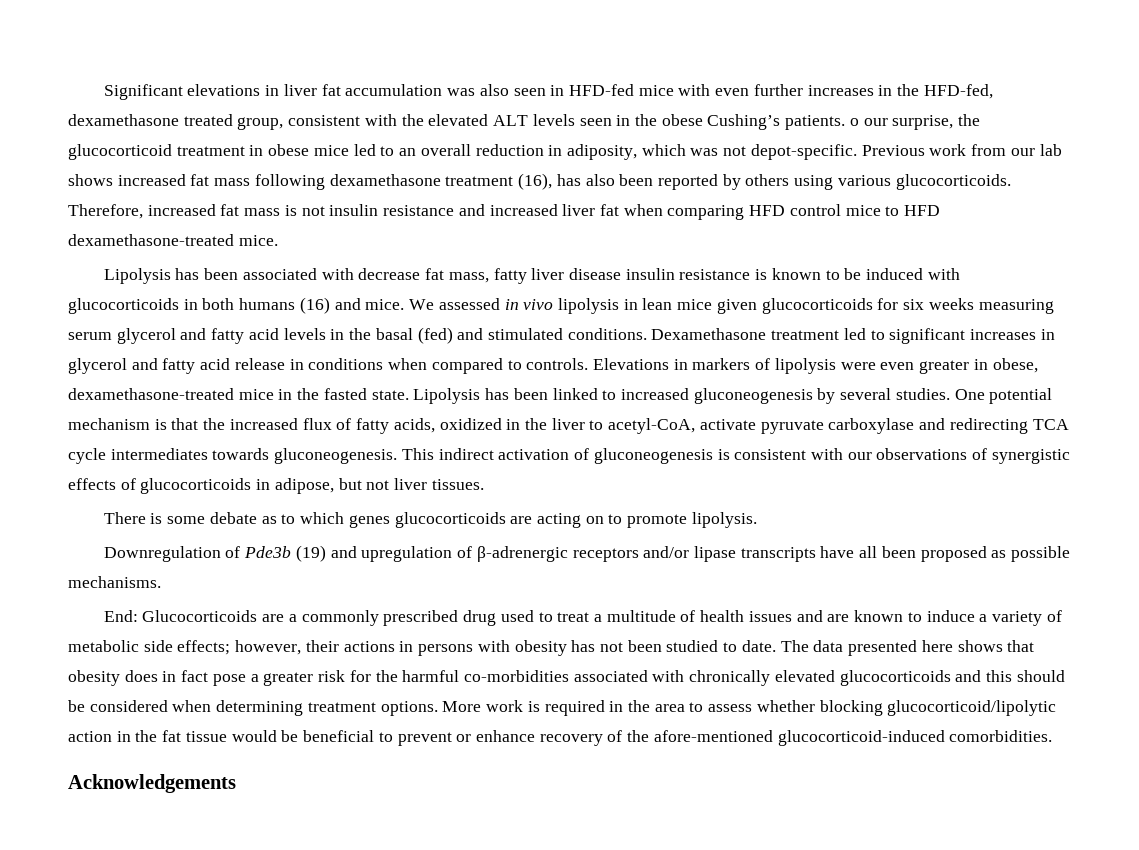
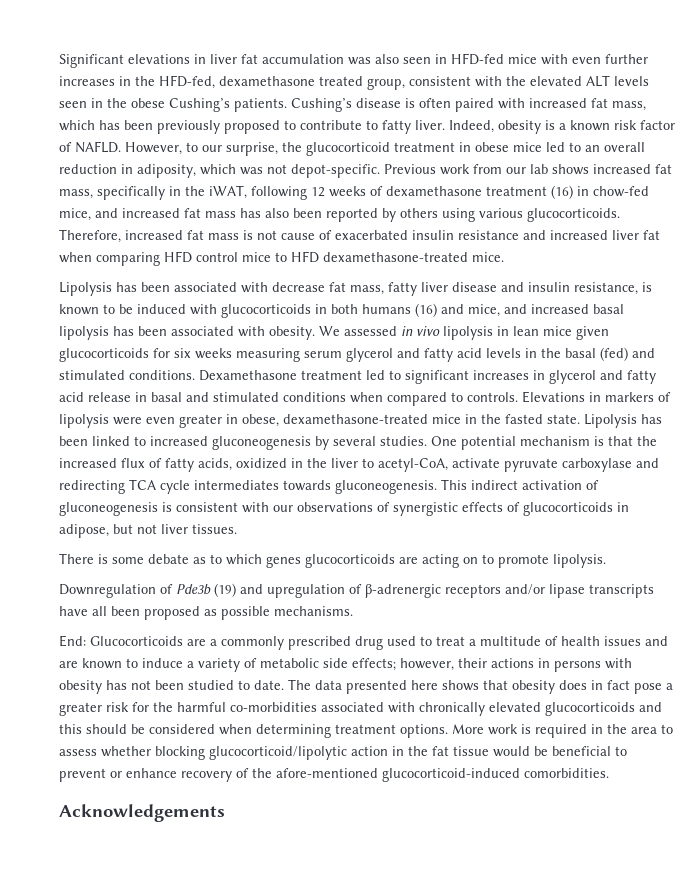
[849,118,859,126] o -> [291,98,646,112] [59,120,675,134] [59,141,198,155] Cushing’s disease is often paired with increased fat mass, which has been previously proposed to contribute to fatty liver. Indeed, obesity is a known risk factor of NAFLD. However, to
[214,173,553,190] mass following dexamethasone treatment (16), -> [59,185,649,200] [59,208,236,221] mass, specifically in the iWAT, following 12 weeks of dexamethasone treatment (16) in chow-fed mice, and increased fat mass
(325, 211) none -> [281,230,408,240] cause of exacerbated
[625,268,751,280] insulin resistance -> [501,282,638,295] and insulin resistance,
[365,299,405,310] mice. -> [468,304,624,317] [59,326,315,340] mice, and increased basal lipolysis has been associated with obesity.
(304, 364) none -> [151,392,279,402] basal and stimulated

